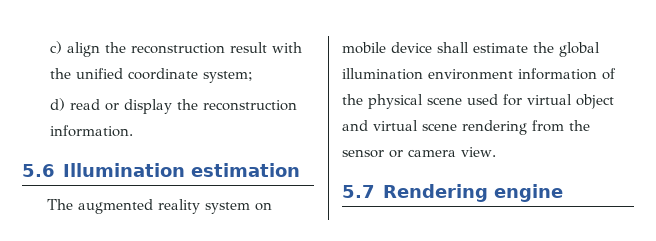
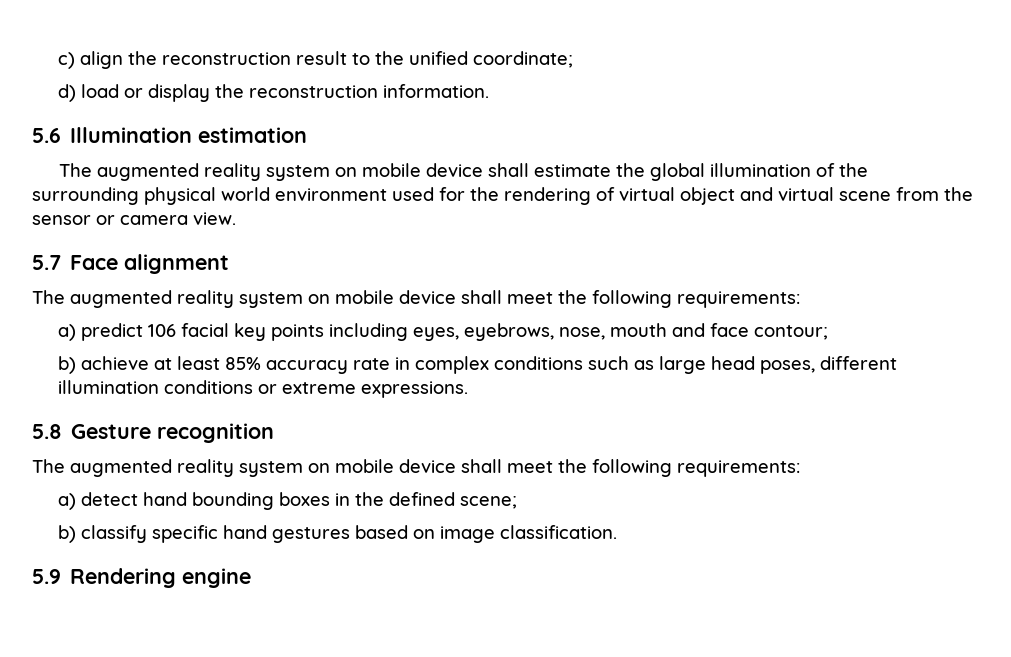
[272,42,303,53] with -> [351,53,370,65] to
[128,68,254,83] coordinate system; -> [472,51,573,68] coordinate;
[70,99,101,110] read -> [80,84,119,98] load
[428,68,616,80] [342,94,522,109] environment information of the physical scene used for -> [815,163,868,177] [32,187,615,205] of the surrounding physical world environment used for the rendering of
[462,120,527,135] rendering -> (891, 196) none
(375, 191) none -> [70,254,230,274] [32,290,800,308] [57,323,828,341] [57,356,897,374] [57,380,468,398] [32,423,275,443] [32,459,800,477] [57,492,517,510] [57,525,617,543] [32,569,61,584] Face alignment // The augmented reality system on mobile device shall meet the following requirements: // a) predict 106 facial key points including eyes, eyebrows, nose, mouth and face contour; // b) achieve at least 85% accuracy rate in complex conditions such as large head poses, different illumination conditions or extreme expressions. // 5.8 Gesture recognition // The augmented reality system on mobile device shall meet the following requirements: // a) detect hand bounding boxes in the defined scene; // b) classify specific hand gestures based on image classification. // 5.9

